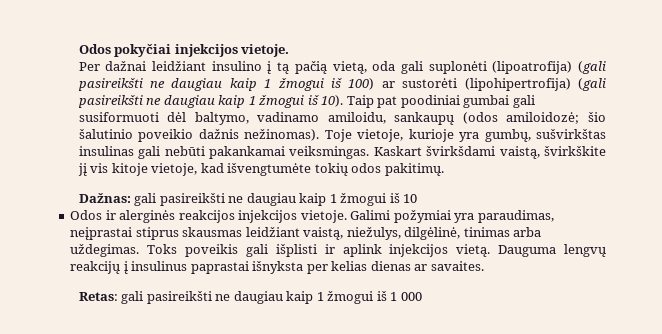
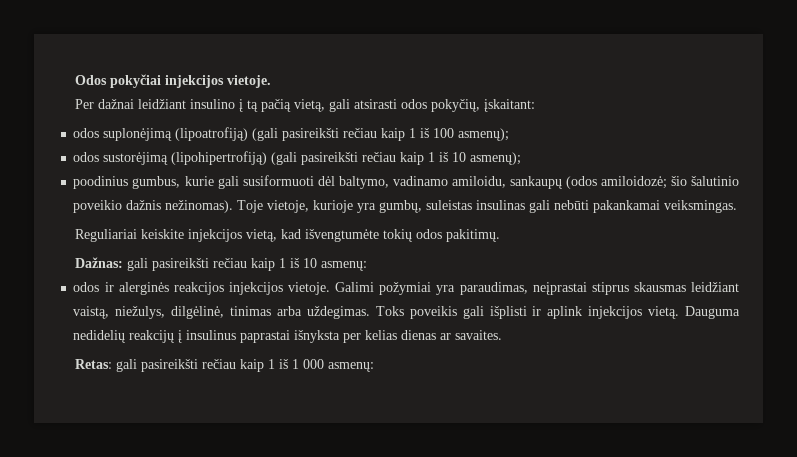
[372,61,606,74] [77,78,606,91] [77,95,510,108] oda gali suplonėti (lipoatrofija) (gali pasireikšti ne daugiau kaip 1 žmogui iš 100) ar sustorėti (lipohipertrofija) (gali pasireikšti ne daugiau kaip 1 žmogui iš 10). Taip pat poodiniai gumbai -> [329,99,536,112] [73,127,510,141] [73,151,522,165] [73,176,214,189] gali atsirasti odos pokyčių, įskaitant: // odos suplonėjimą (lipoatrofiją) (gali pasireikšti rečiau kaip 1 iš 100 asmenų); // odos sustorėjimą (lipohipertrofiją) (gali pasireikšti rečiau kaip 1 iš 10 asmenų); // poodinius gumbus, kurie
[536,129,607,139] sušvirkštas -> [426,200,473,210] suleistas
[373,146,606,159] [77,163,198,176] Kaskart švirkšdami vaistą, švirkškite jį vis kitoje vietoje, -> [75,229,278,242] // Reguliariai keiskite injekcijos vietą,
[228,193,418,206] [70,210,103,220] ne daugiau kaip 1 žmogui iš 10 // Odos -> [213,258,368,271] [73,282,100,292] rečiau kaip 1 iš 10 asmenų: // odos
[564,244,606,257] lengvų -> [73,330,126,343] nedidelių
[215,291,374,304] ne daugiau kaip 1 žmogui -> [202,359,276,372] rečiau kaip 1
(422, 296) none -> [328,362,375,372] asmenų:

